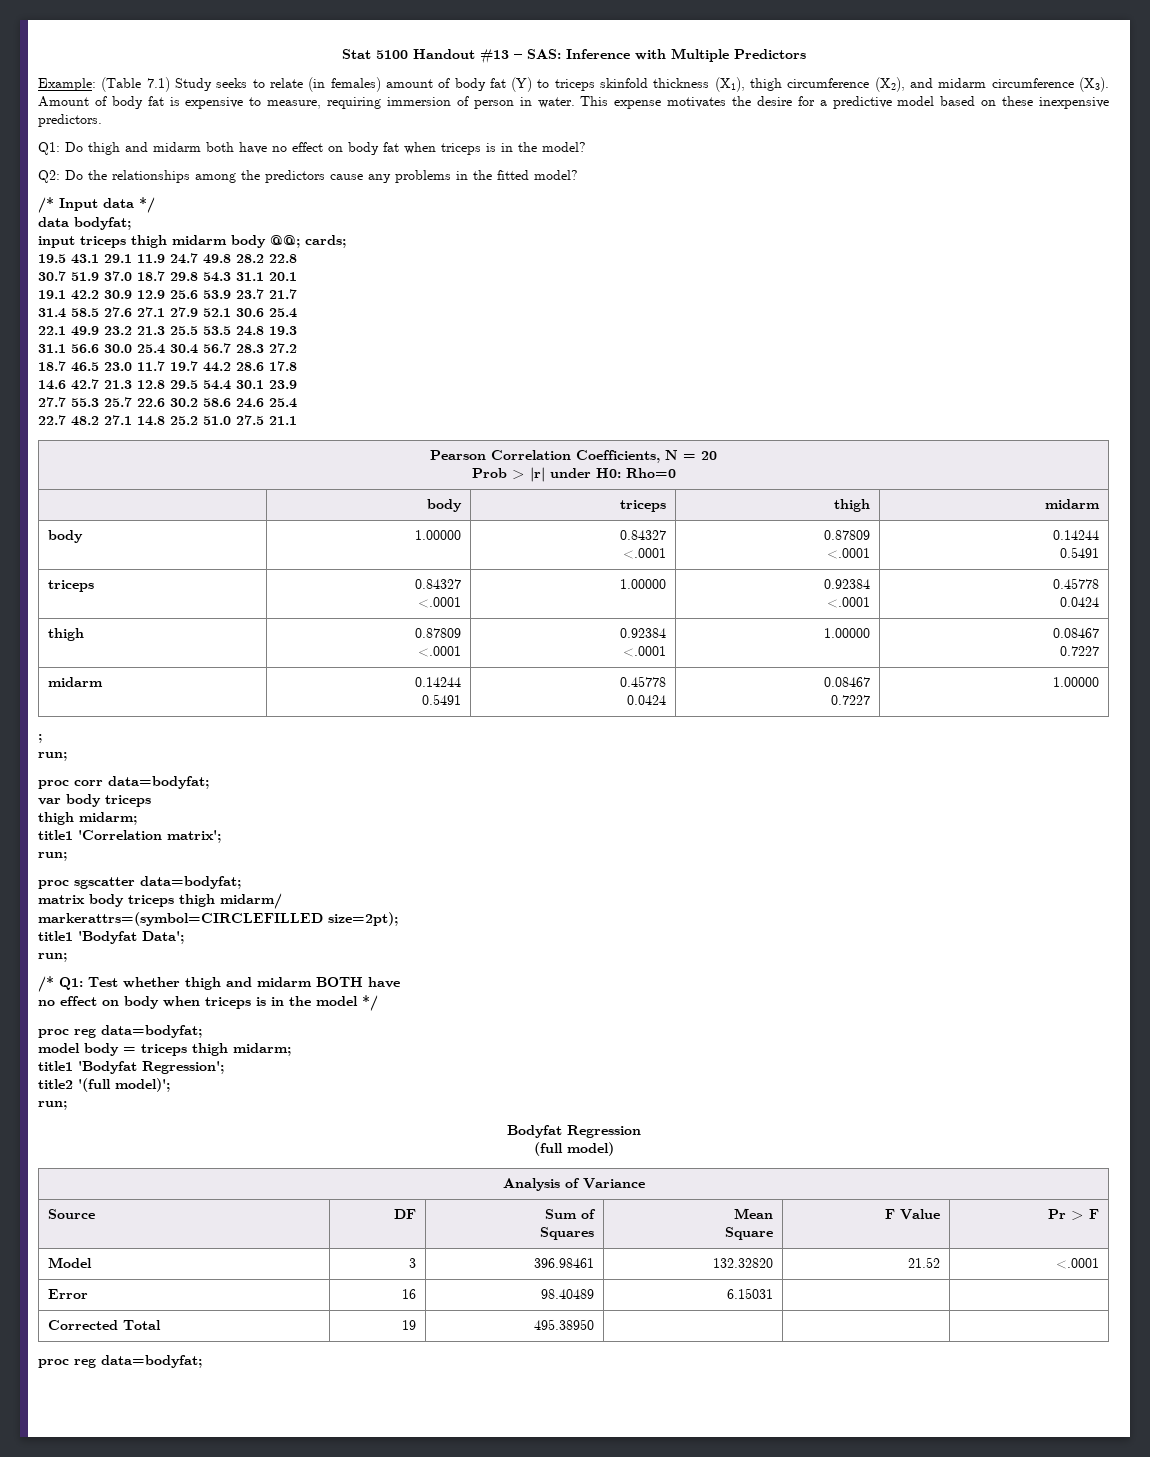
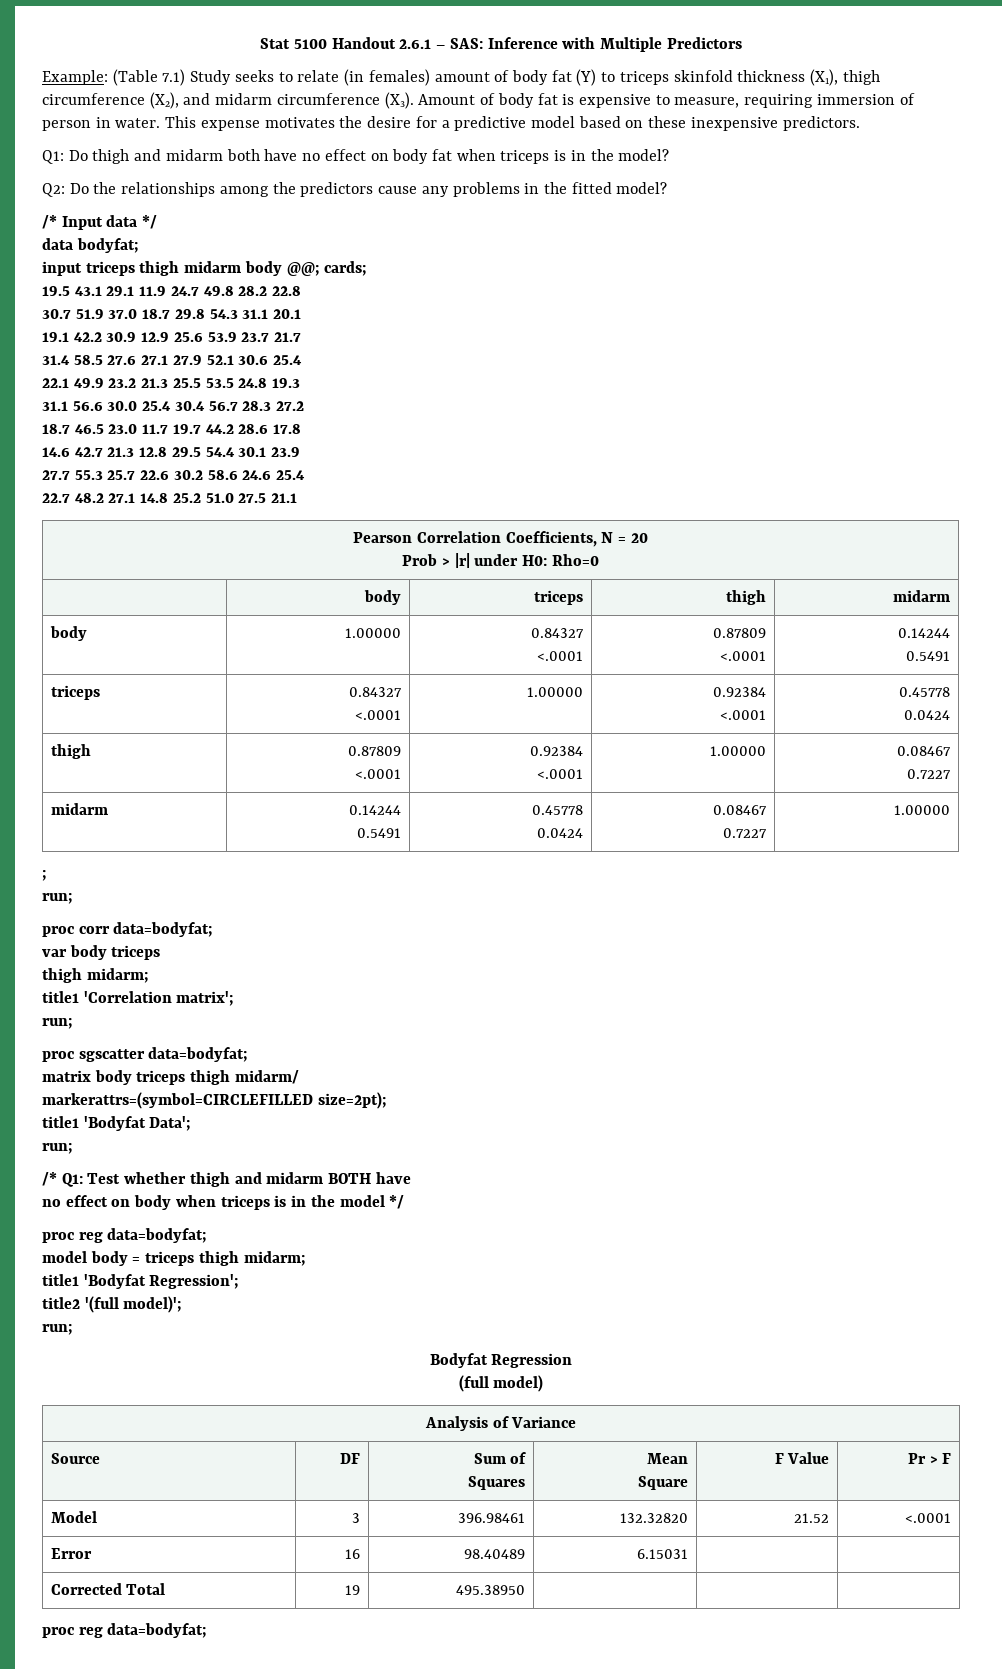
[479,49,509,64] #13 -> [399,39,432,49] 2.6.1

